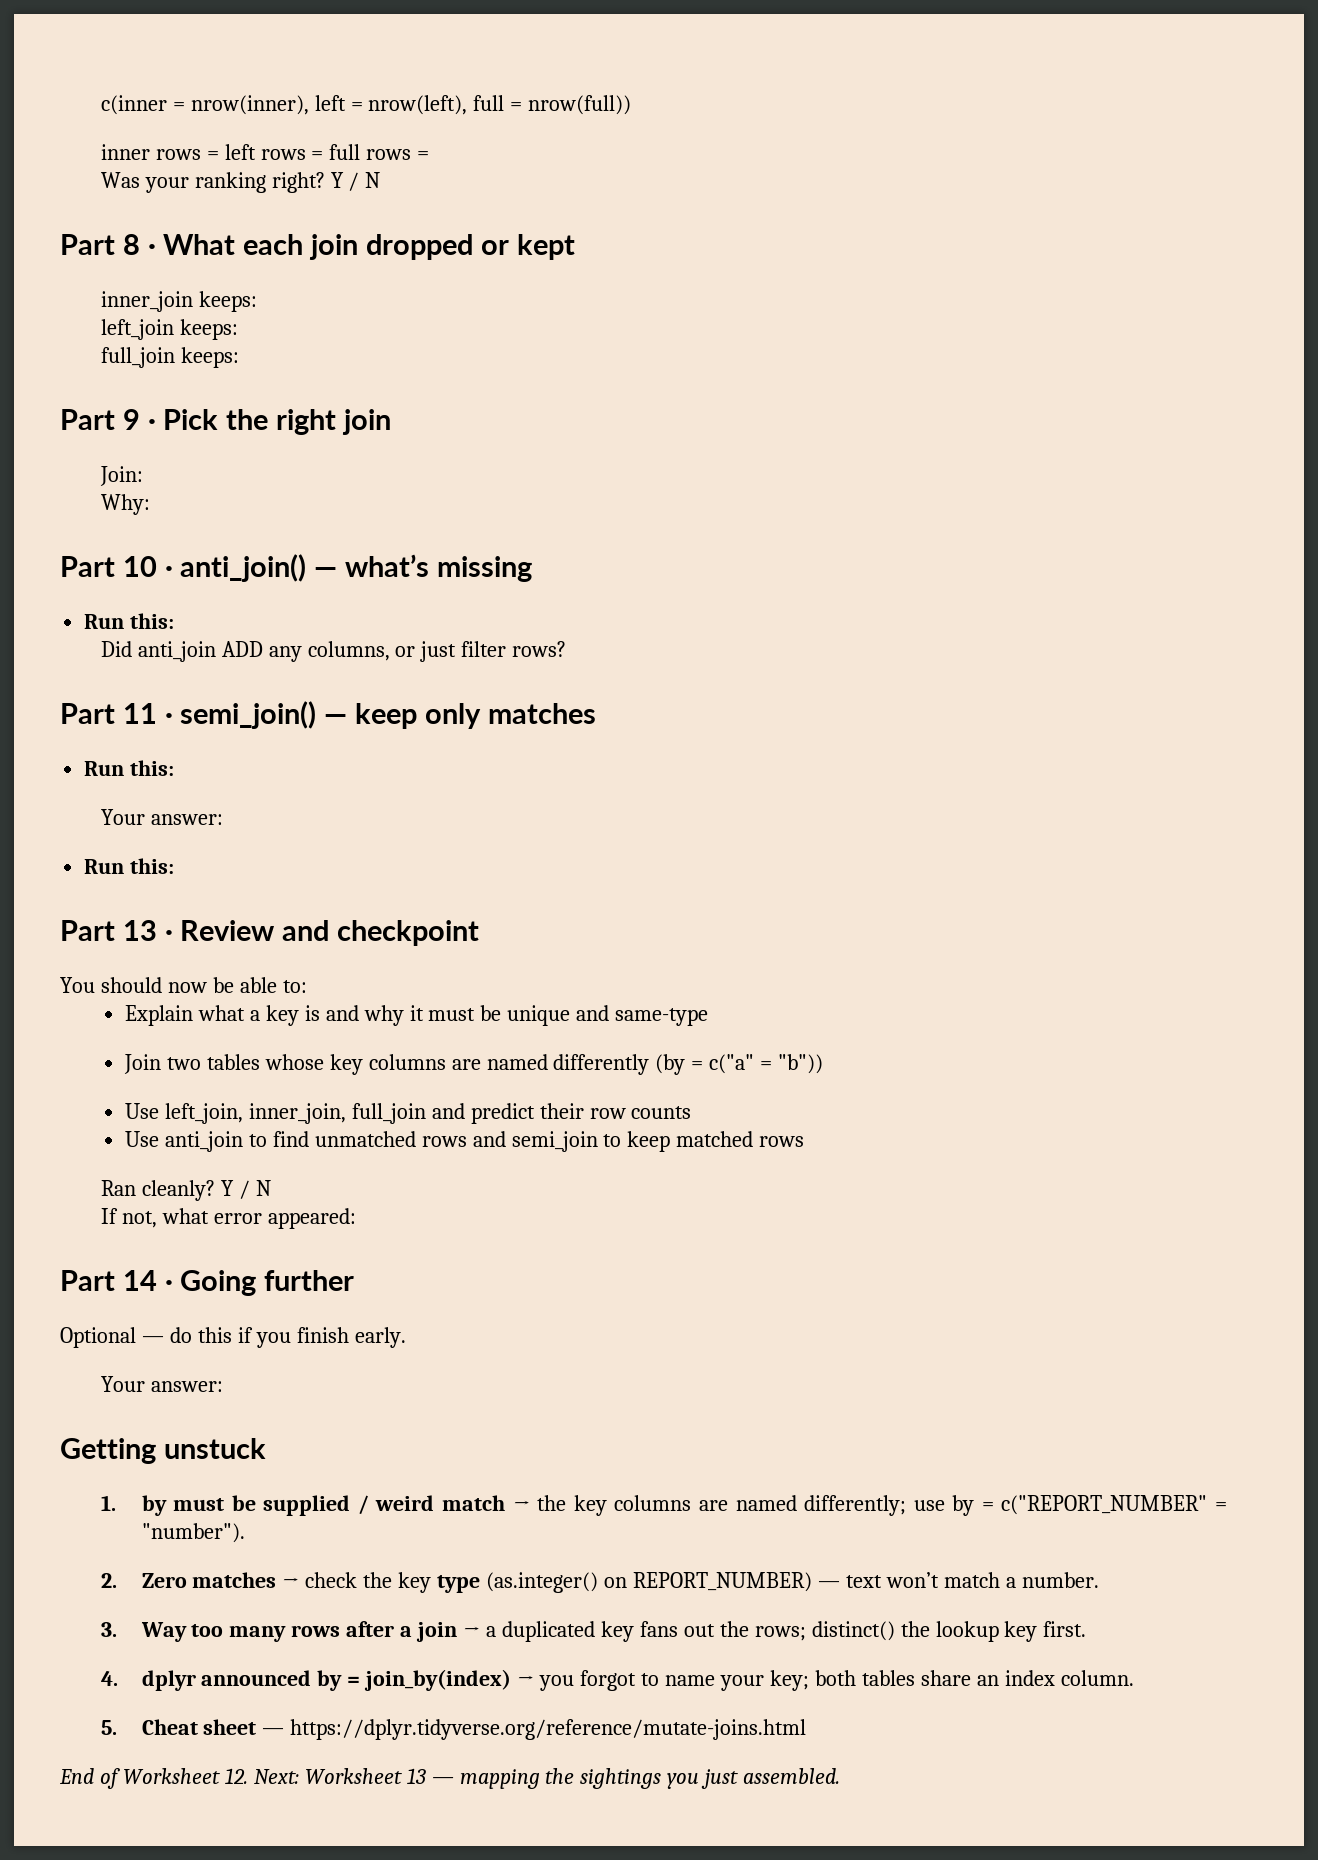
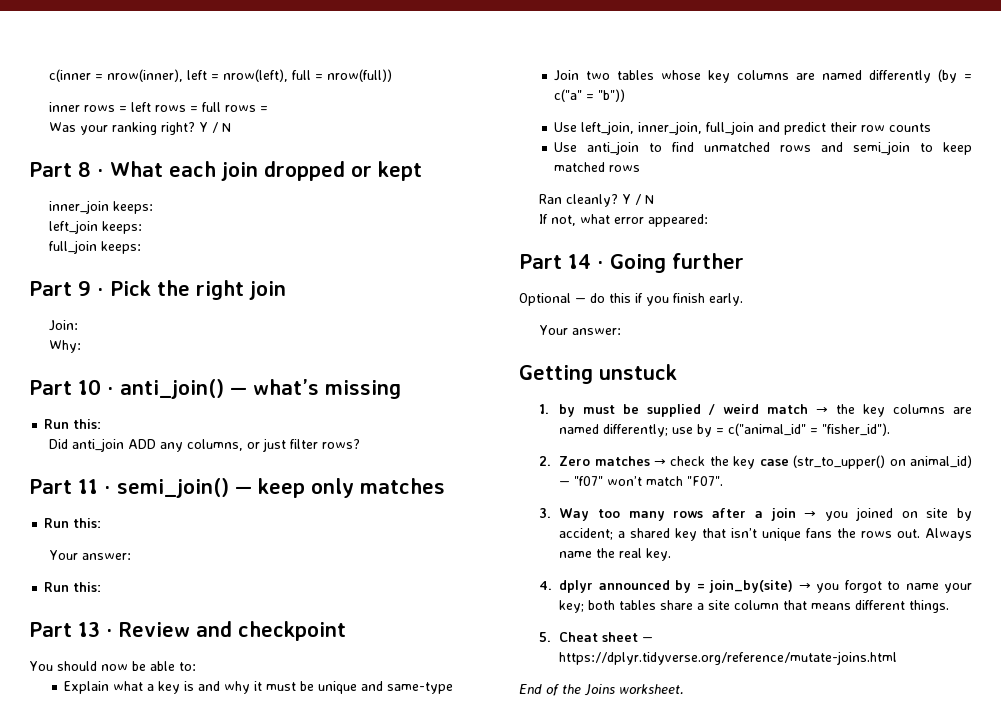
[1001,1495,1227,1515] [141,1523,245,1543] c("REPORT_NUMBER" = "number"). -> [728,423,891,436] c("animal_id" = "fisher_id").
[437,1572,1099,1593] type (as.integer() on REPORT_NUMBER) — text won’t match a number. -> [759,455,973,469] [559,476,724,486] case (str_to_upper() on animal_id) — "f07" won’t match "F07".
[486,1621,1087,1642] a duplicated key fans out the rows; distinct() the lookup key first. -> [825,507,972,521] [559,528,972,541] [559,548,672,561] you joined on site by accident; a shared key that isn’t unique fans the rows out. Always name the real key.
[364,1669,512,1691] join_by(index) -> [709,580,794,593] join_by(site)
[976,1670,1134,1686] an index column. -> [697,600,950,613] a site column that means different things.
[122,1768,841,1789] Worksheet 12. Next: Worksheet 13 — mapping the sightings you just assembled. -> [562,684,684,696] the Joins worksheet.

